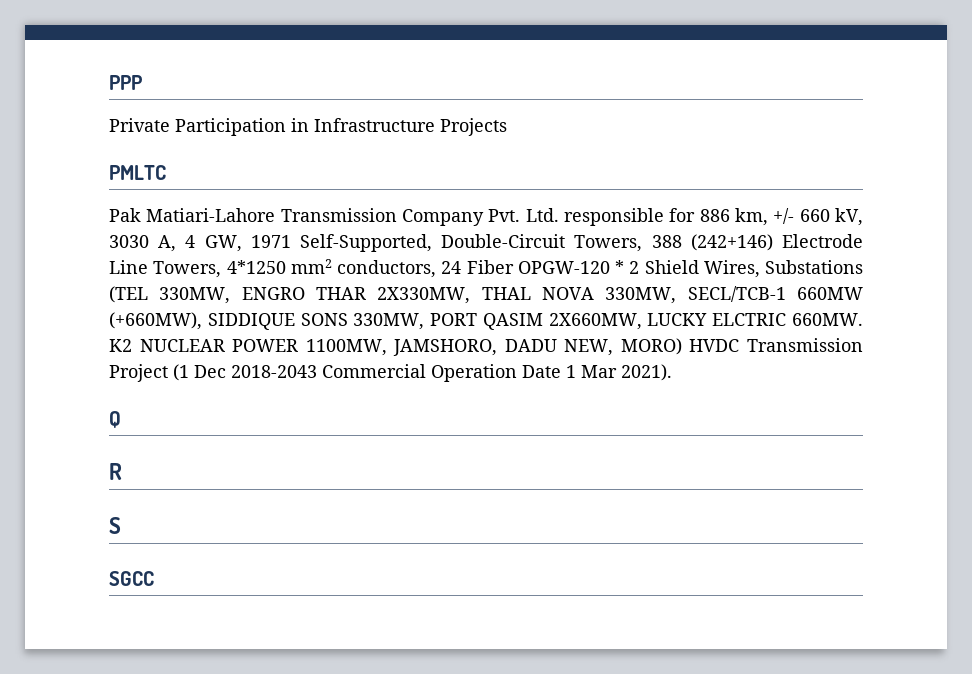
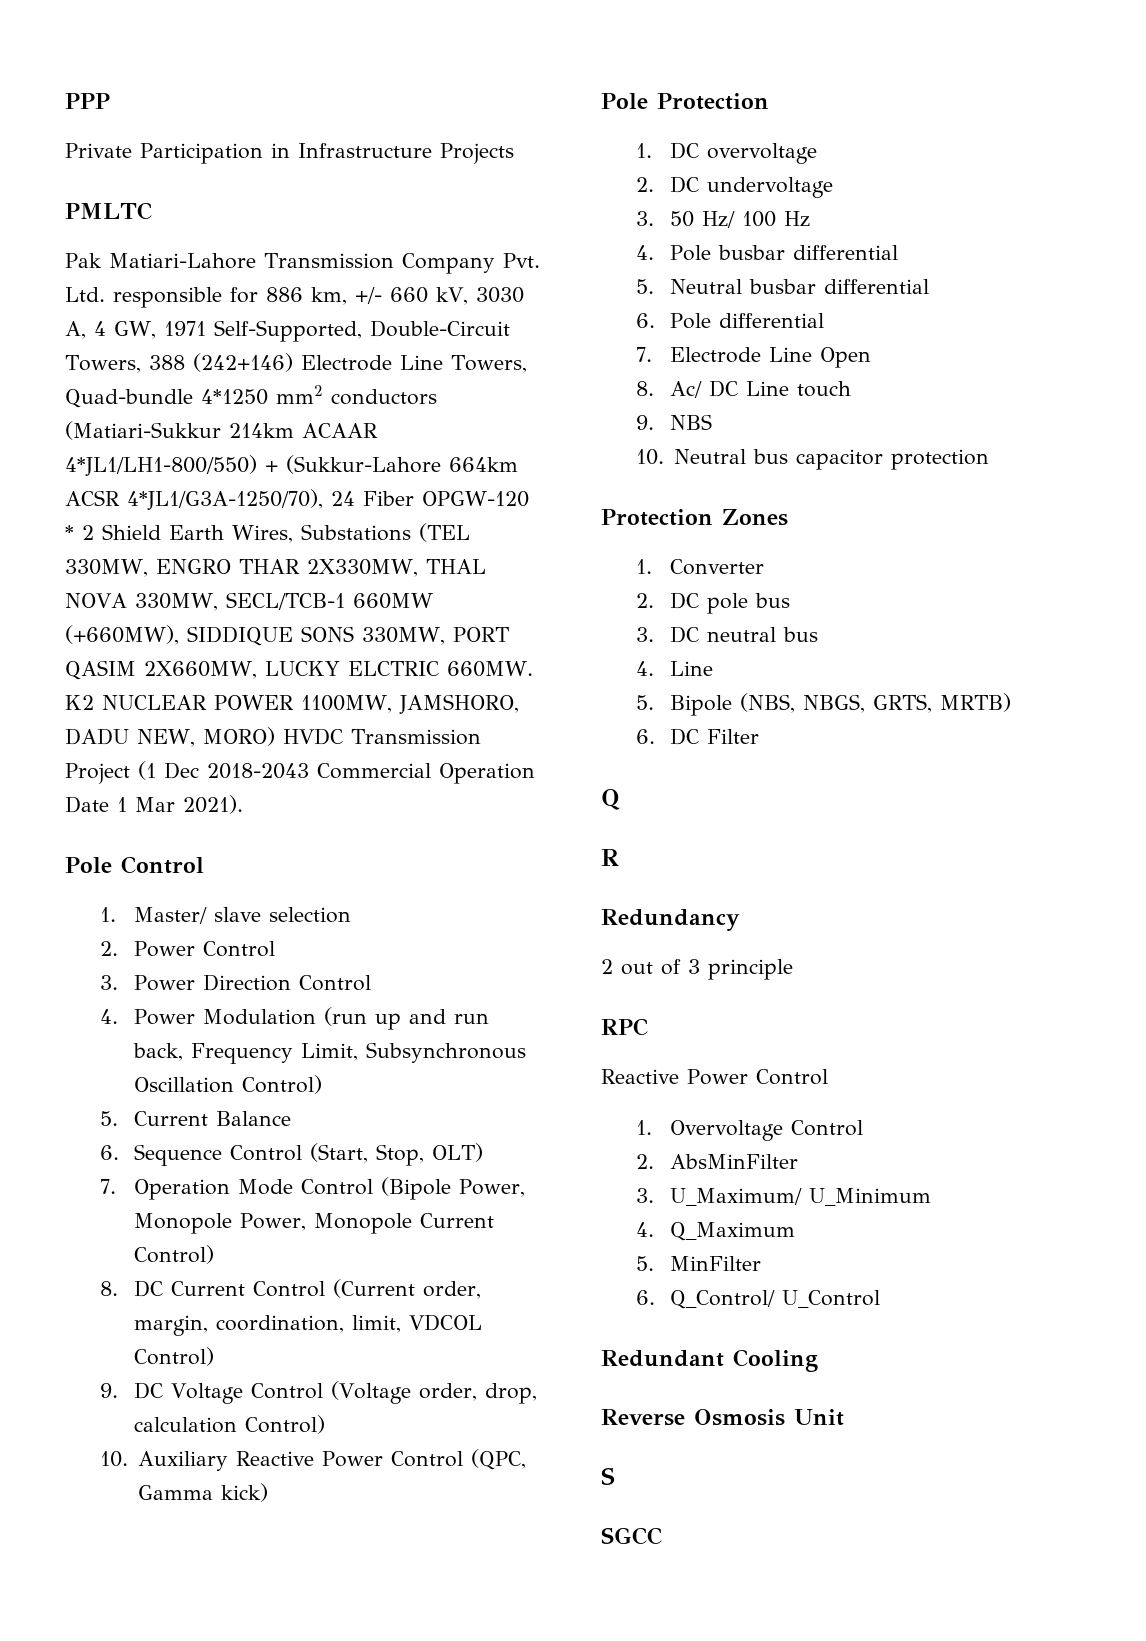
(222, 269) none -> [65,389,193,408] Quad-bundle
[337,260,436,278] conductors, -> [331,389,437,405] [65,421,378,440] [65,455,518,476] [65,489,323,510] conductors (Matiari-Sukkur 214km ACAAR 4*JL1/LH1-800/550) + (Sukkur-Lahore 664km ACSR 4*JL1/G3A-1250/70),
(699, 267) none -> [169,525,224,540] Earth
[109,411,121,428] [109,463,122,480] Q // R -> [65,856,204,874] [99,907,352,924] [99,941,276,957] [99,974,372,991] [99,1007,490,1030] [133,1042,527,1064] [134,1075,323,1094] [99,1111,292,1126] [99,1143,484,1166] [99,1177,526,1200] [134,1213,495,1234] [134,1245,215,1264] [99,1279,482,1299] [134,1314,483,1336] [134,1347,215,1366] [99,1381,538,1404] [134,1415,326,1434] [99,1449,527,1471] [138,1483,269,1502] [601,93,769,110] [635,142,818,164] [635,176,834,198] [635,211,811,228] [635,245,899,261] [635,279,930,294] [635,313,825,329] [635,347,872,368] [635,380,852,398] [635,414,713,430] [635,449,990,470] [601,509,788,526] [635,559,765,575] [635,592,791,614] [635,626,819,643] [635,661,714,676] [635,693,1012,716] [635,728,760,745] [601,789,620,810] [601,849,619,866] [601,909,740,931] [601,959,793,980] [601,1018,648,1036] [601,1069,828,1085] [635,1120,864,1141] [635,1154,799,1169] [635,1188,932,1206] [635,1222,796,1241] [635,1256,762,1271] [635,1290,881,1309] [601,1349,818,1372] [601,1409,844,1426] Pole Control // 1. Master/ slave selection // 2. Power Control // 3. Power Direction Control // 4. Power Modulation (run up and run back, Frequency Limit, Subsynchronous Oscillation Control) // 5. Current Balance // 6. Sequence Control (Start, Stop, OLT) // 7. Operation Mode Control (Bipole Power, Monopole Power, Monopole Current Control) // 8. DC Current Control (Current order, margin, coordination, limit, VDCOL Control) // 9. DC Voltage Control (Voltage order, drop, calculation Control) // 10. Auxiliary Reactive Power Control (QPC, Gamma kick) // Pole Protection // 1. DC overvoltage // 2. DC undervoltage // 3. 50 Hz/ 100 Hz // 4. Pole busbar differential // 5. Neutral busbar differential // 6. Pole differential // 7. Electrode Line Open // 8. Ac/ DC Line touch // 9. NBS // 10. Neutral bus capacitor protection // Protection Zones // 1. Converter // 2. DC pole bus // 3. DC neutral bus // 4. Line // 5. Bipole (NBS, NBGS, GRTS, MRTB) // 6. DC Filter // Q // R // Redundancy // 2 out of 3 principle // RPC // Reactive Power Control // 1. Overvoltage Control // 2. AbsMinFilter // 3. U_Maximum/ U_Minimum // 4. Q_Maximum // 5. MinFilter // 6. Q_Control/ U_Control // Redundant Cooling // Reverse Osmosis Unit

